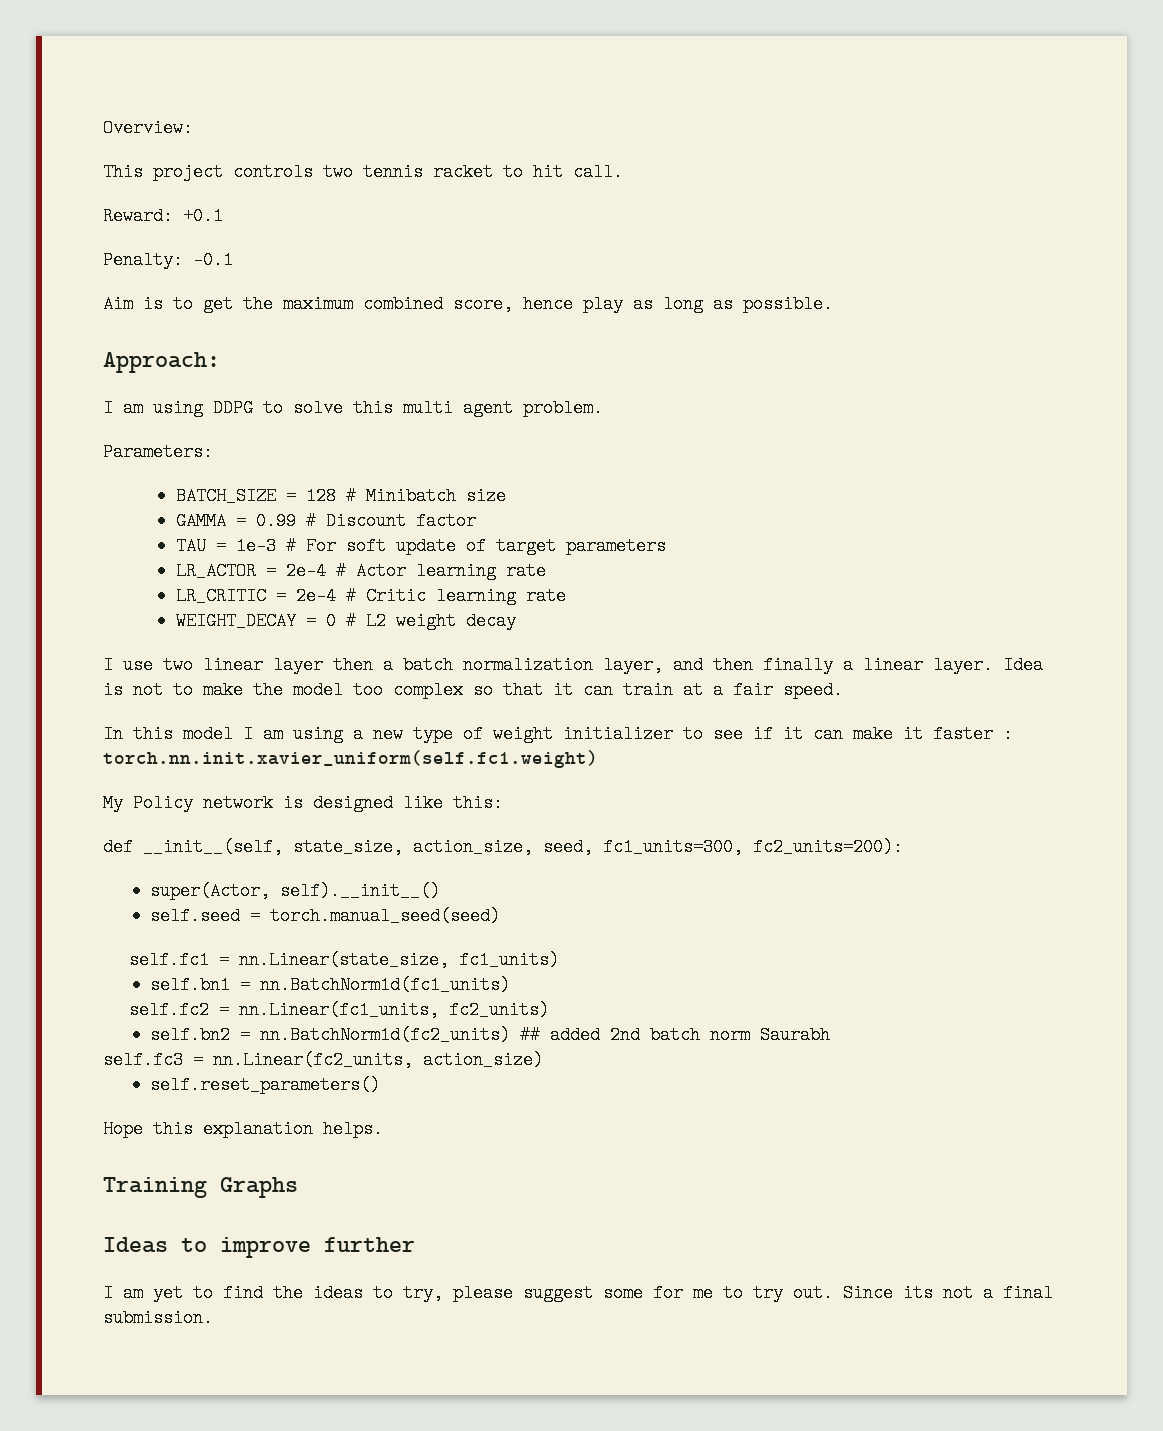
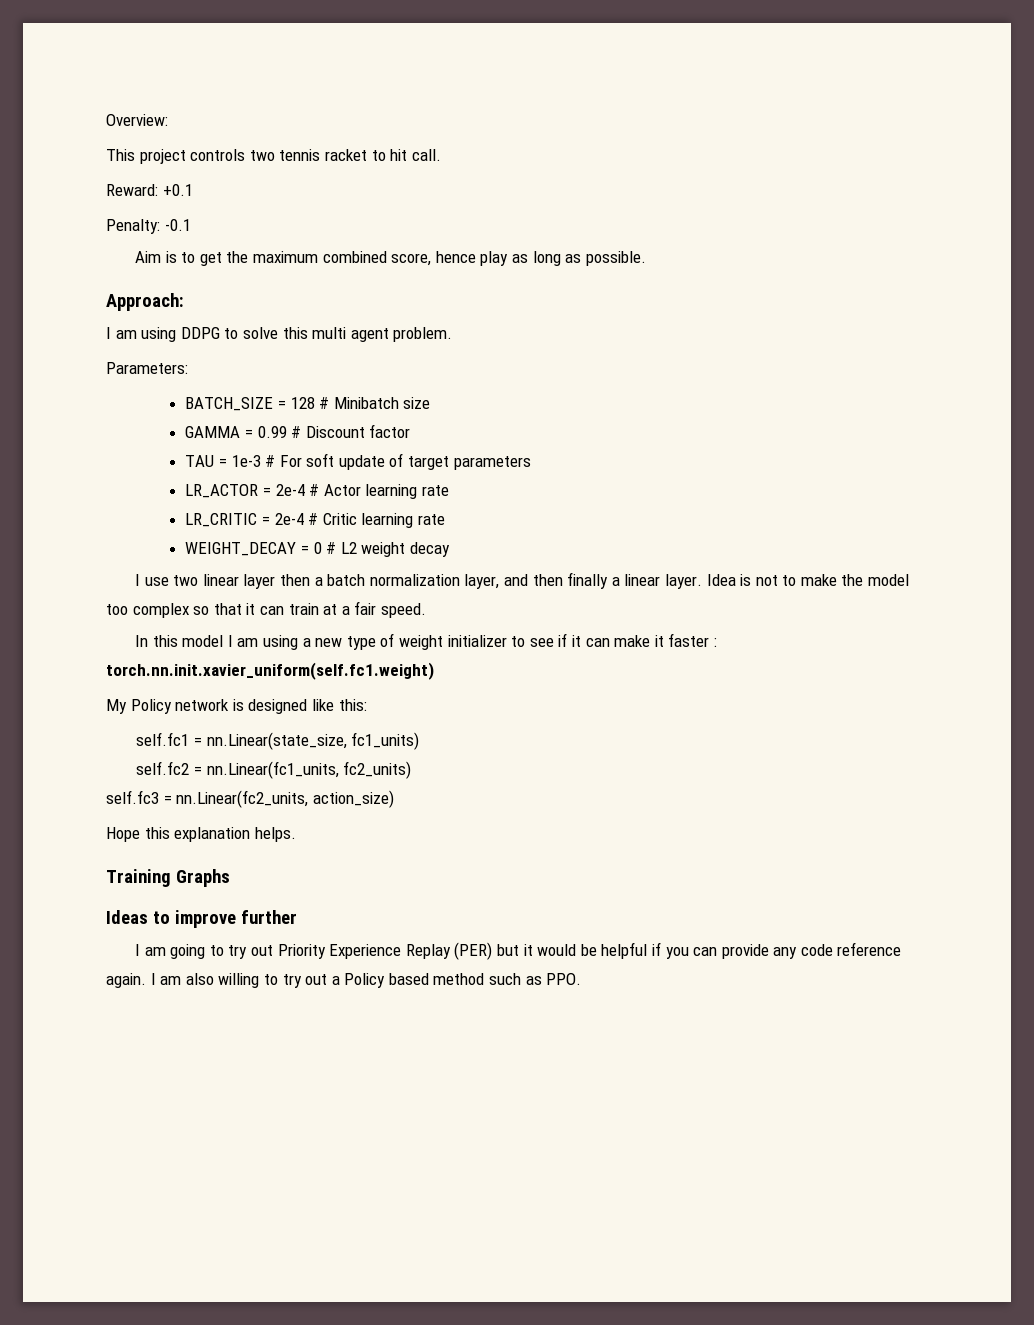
[103,838,903,856] [150,882,441,900] [150,907,501,925] // def __init__(self, state_size, action_size, seed, fc1_units=300, fc2_units=200): // super(Actor, self).__init__() // self.seed = torch.manual_seed(seed) -> (367, 705) none
[150,976,511,994] // self.bn1 = nn.BatchNorm1d(fc1_units) -> (420, 741) none
[150,1026,831,1044] // self.bn2 = nn.BatchNorm1d(fc2_units) ## added 2nd batch norm Saurabh -> (412, 770) none
[150,1076,381,1094] // self.reset_parameters() -> (394, 799) none
[153,1284,1053,1302] [103,1309,213,1327] yet to find the ideas to try, please suggest some for me to try out. Since its not a final submission. -> [170,942,902,960] [106,973,582,988] going to try out Priority Experience Replay (PER) but it would be helpful if you can provide any code reference again. I am also willing to try out a Policy based method such as PPO.

